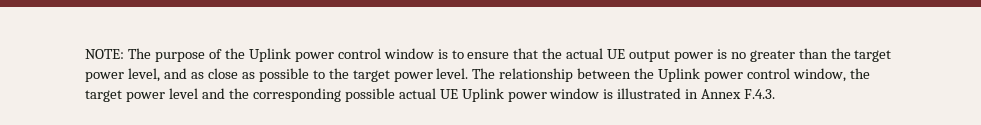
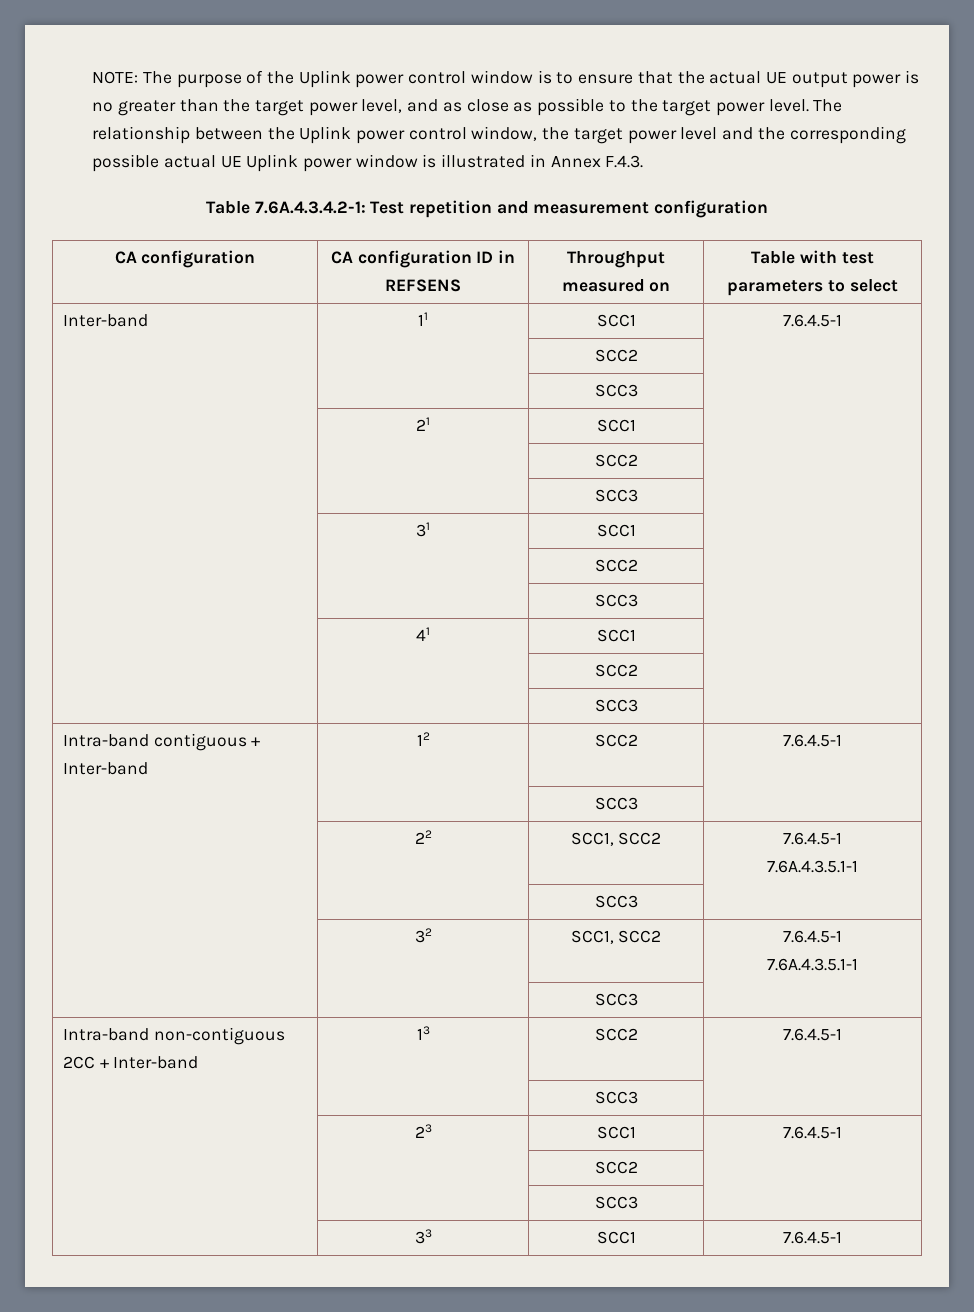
(776, 94) none -> [205,200,769,218] [114,250,256,268] [330,250,516,268] [385,279,461,292] [567,251,665,268] [561,279,671,292] [751,250,874,264] [727,279,898,296] [63,314,149,327] [418,312,428,326] [596,314,636,327] [783,314,842,327] [594,349,638,362] [594,384,638,397] [416,417,430,431] [596,419,636,432] [594,454,638,467] [594,489,638,502] [416,522,430,537] [596,524,636,537] [594,559,638,572] [594,594,638,607] [416,627,430,641] [596,629,636,642] [594,664,638,677] [594,699,638,712] [63,733,261,751] [63,762,149,775] [416,732,430,746] [594,734,638,747] [783,734,842,747] [594,797,638,810] [414,830,432,844] [570,832,662,846] [783,832,842,845] [767,860,858,873] [594,895,638,908] [414,928,432,943] [570,930,662,944] [783,930,842,943] [767,958,858,971] [594,993,638,1006] [63,1027,285,1045] [63,1056,199,1069] [416,1026,430,1040] [594,1028,638,1041] [783,1028,842,1041] [594,1091,638,1104] [414,1124,432,1138] [596,1126,636,1139] [783,1126,842,1139] [594,1161,638,1174] [594,1196,638,1209] [414,1229,432,1244] [596,1231,636,1244] [783,1231,842,1244] // Table 7.6A.4.3.4.2-1: Test repetition and measurement configuration // CA configuration | CA configuration ID in REFSENS | Throughput measured on | Table with test parameters to select // Inter-band | 11 | SCC1 | 7.6.4.5-1 // | | SCC2 | // | | SCC3 | // | 21 | SCC1 | // | | SCC2 | // | | SCC3 | // | 31 | SCC1 | // | | SCC2 | // | | SCC3 | // | 41 | SCC1 | // | | SCC2 | // | | SCC3 | // Intra-band contiguous + Inter-band | 12 | SCC2 | 7.6.4.5-1 // | | SCC3 | // | 22 | SCC1, SCC2 | 7.6.4.5-1 // 7.6A.4.3.5.1-1 // | | SCC3 | // | 32 | SCC1, SCC2 | 7.6.4.5-1 // 7.6A.4.3.5.1-1 // | | SCC3 | // Intra-band non-contiguous 2CC + Inter-band | 13 | SCC2 | 7.6.4.5-1 // | | SCC3 | // | 23 | SCC1 | 7.6.4.5-1 // | | SCC2 | // | | SCC3 | // | 33 | SCC1 | 7.6.4.5-1

